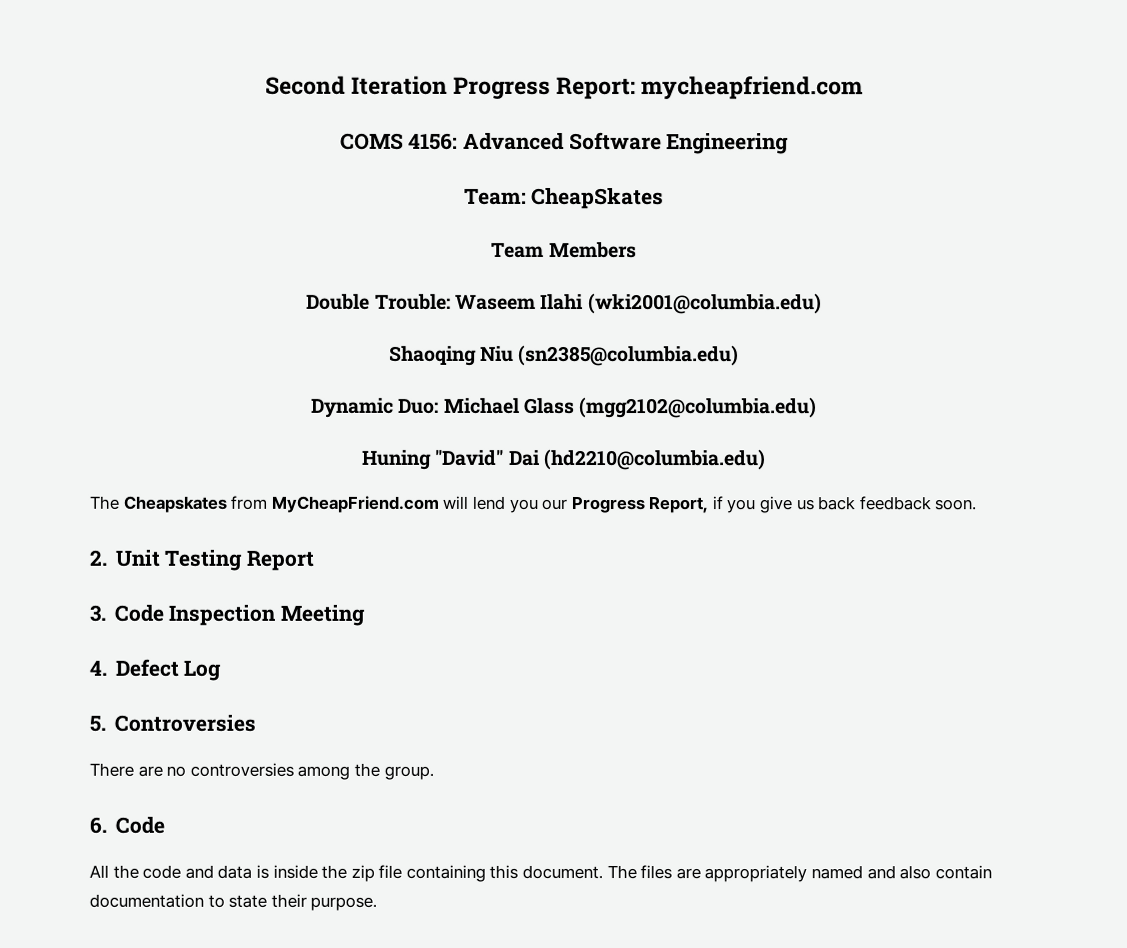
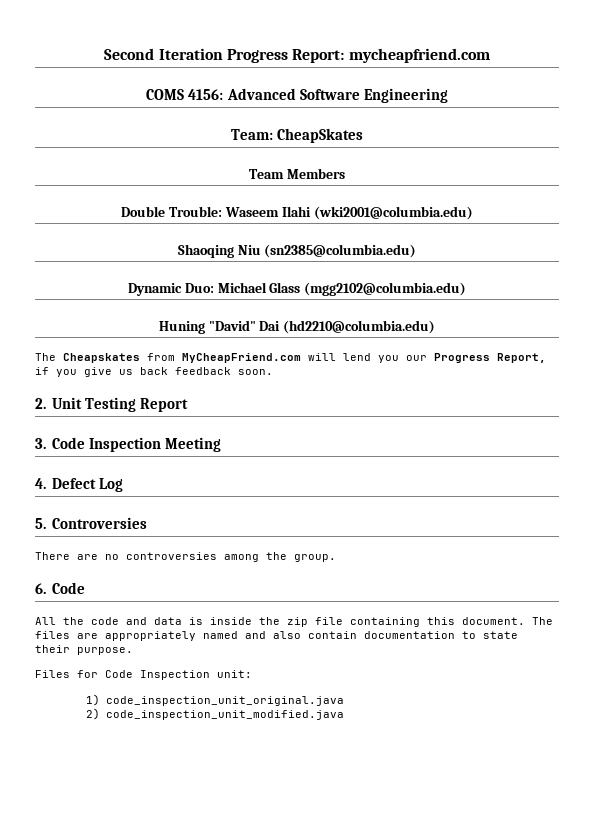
(378, 903) none -> [35,670,252,680] [86,694,344,706] [86,708,344,720] // Files for Code Inspection unit: // 1) code_inspection_unit_original.java // 2) code_inspection_unit_modified.java

